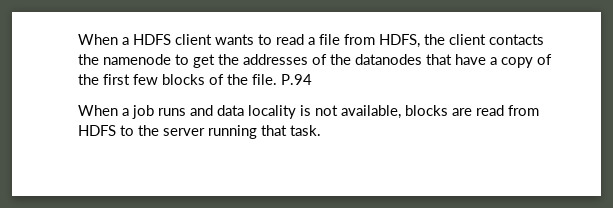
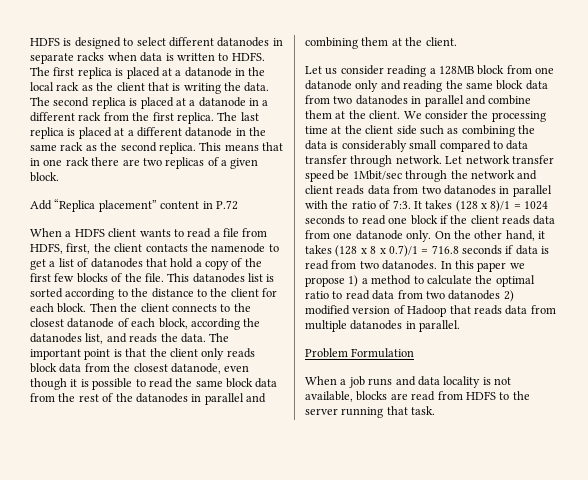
(78, 39) none -> [30,37,283,49] [30,52,265,64] [30,67,266,79] [30,82,270,94] [30,97,269,109] [30,112,259,124] [30,127,266,139] [30,142,283,154] [30,157,259,169] [30,172,59,182] [30,199,238,212] HDFS is designed to select different datanodes in separate racks when data is written to HDFS. The first replica is placed at a datanode in the local rack as the client that is writing the data. The second replica is placed at a datanode in a different rack from the first replica. The last replica is placed at a different datanode in the same rack as the second replica. This means that in one rack there are two replicas of a given block. // Add “Replica placement” content in P.72 //
(420, 41) none -> [66,243,91,254] first,
[218,54,351,65] the addresses of the -> [49,258,89,267] a list of
[455,54,486,65] have -> [170,258,194,268] hold
[281,74,312,85] P.94 -> [167,273,275,283] [30,288,277,300] [30,303,251,313] [30,318,261,330] [30,333,230,344] [30,348,255,360] [30,363,250,374] [30,378,278,390] [30,393,266,405] [305,37,457,49] [305,65,554,77] [305,80,548,92] [305,95,532,107] [305,110,546,122] [305,125,535,137] [305,140,529,152] [305,155,554,167] [305,170,538,182] [305,185,552,197] [305,200,549,212] [305,215,556,225] [305,230,545,242] [305,245,550,257] [305,260,525,272] [305,275,535,287] [305,290,514,302] [305,305,556,317] [305,320,461,332] [305,348,415,358] This datanodes list is sorted according to the distance to the client for each block. Then the client connects to the closest datanode of each block, according the datanodes list, and reads the data. The important point is that the client only reads block data from the closest datanode, even though it is possible to read the same block data from the rest of the datanodes in parallel and combining them at the client. // Let us consider reading a 128MB block from one datanode only and reading the same block data from two datanodes in parallel and combine them at the client. We consider the processing time at the client side such as combining the data is considerably small compared to data transfer through network. Let network transfer speed be 1Mbit/sec through the network and client reads data from two datanodes in parallel with the ratio of 7:3. It takes (128 x 8)/1 = 1024 seconds to read one block if the client reads data from one datanode only. On the other hand, it takes (128 x 8 x 0.7)/1 = 716.8 seconds if data is read from two datanodes. In this paper we propose 1) a method to calculate the optimal ratio to read data from two datanodes 2) modified version of Hadoop that reads data from multiple datanodes in parallel. // Problem Formulation

